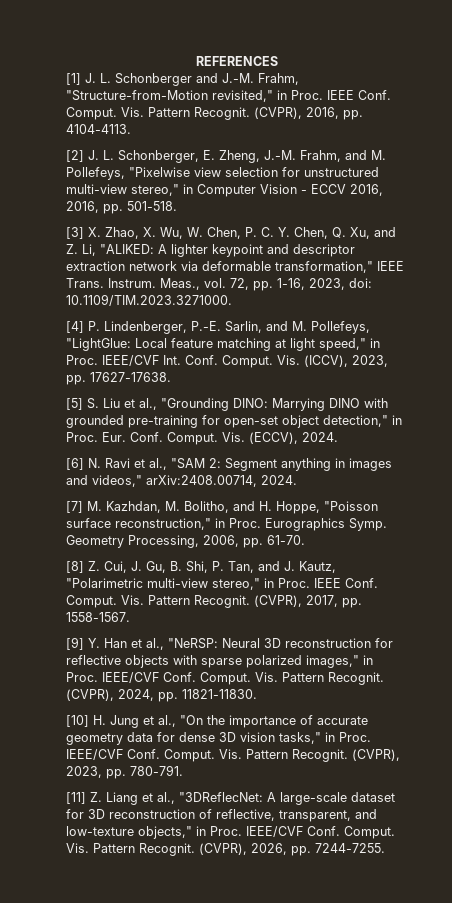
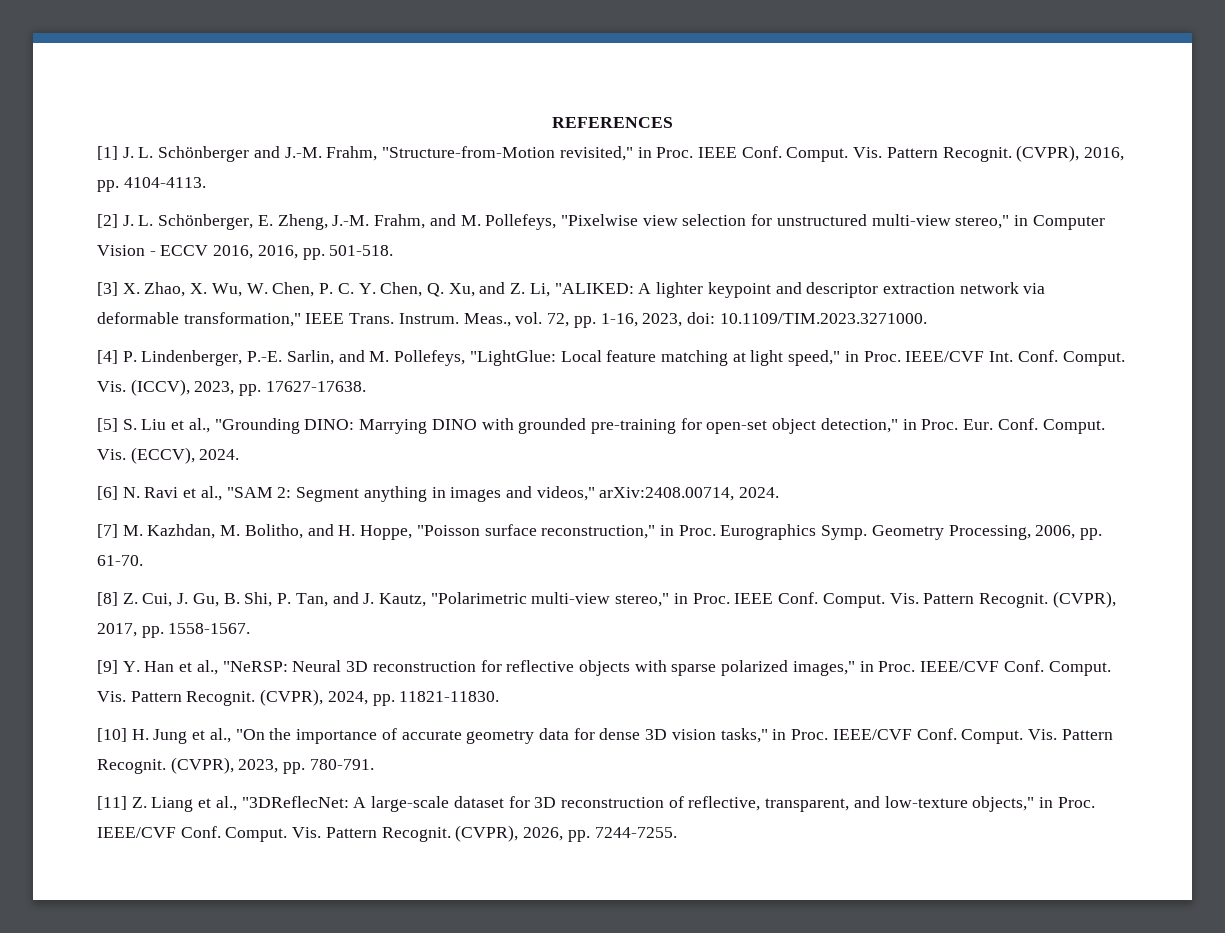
[115,73,192,86] Schonberger -> [158,146,250,162] Schönberger
[118,150,199,163] Schonberger, -> [158,214,254,230] Schönberger,

